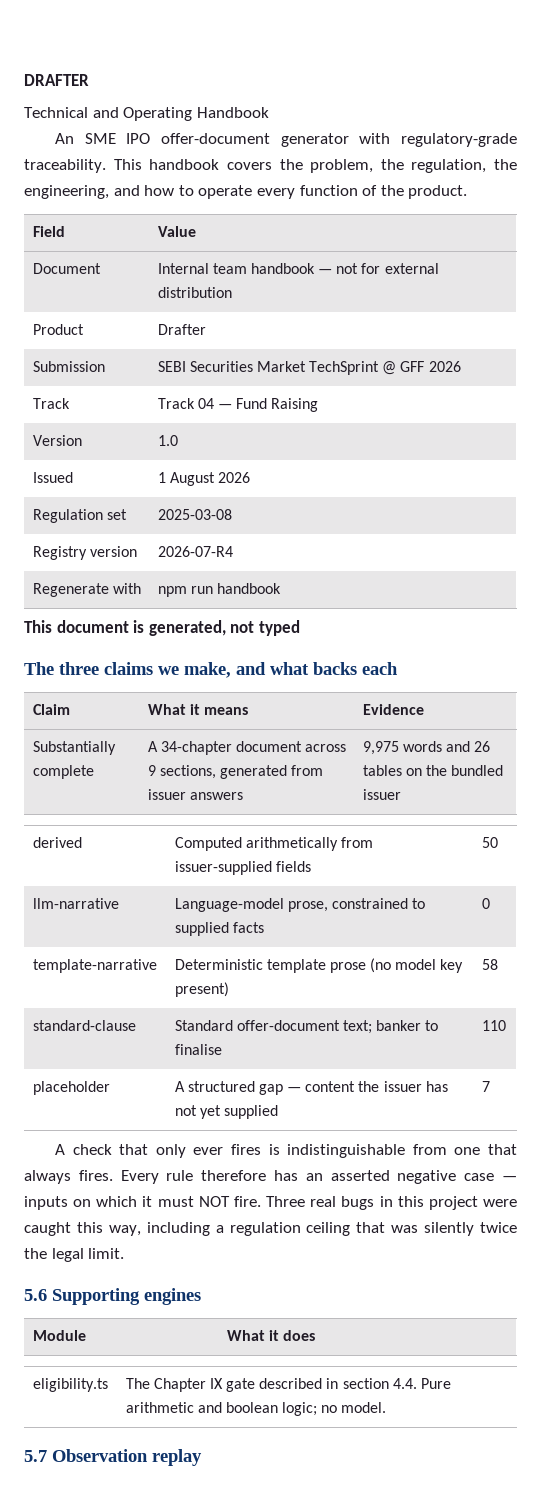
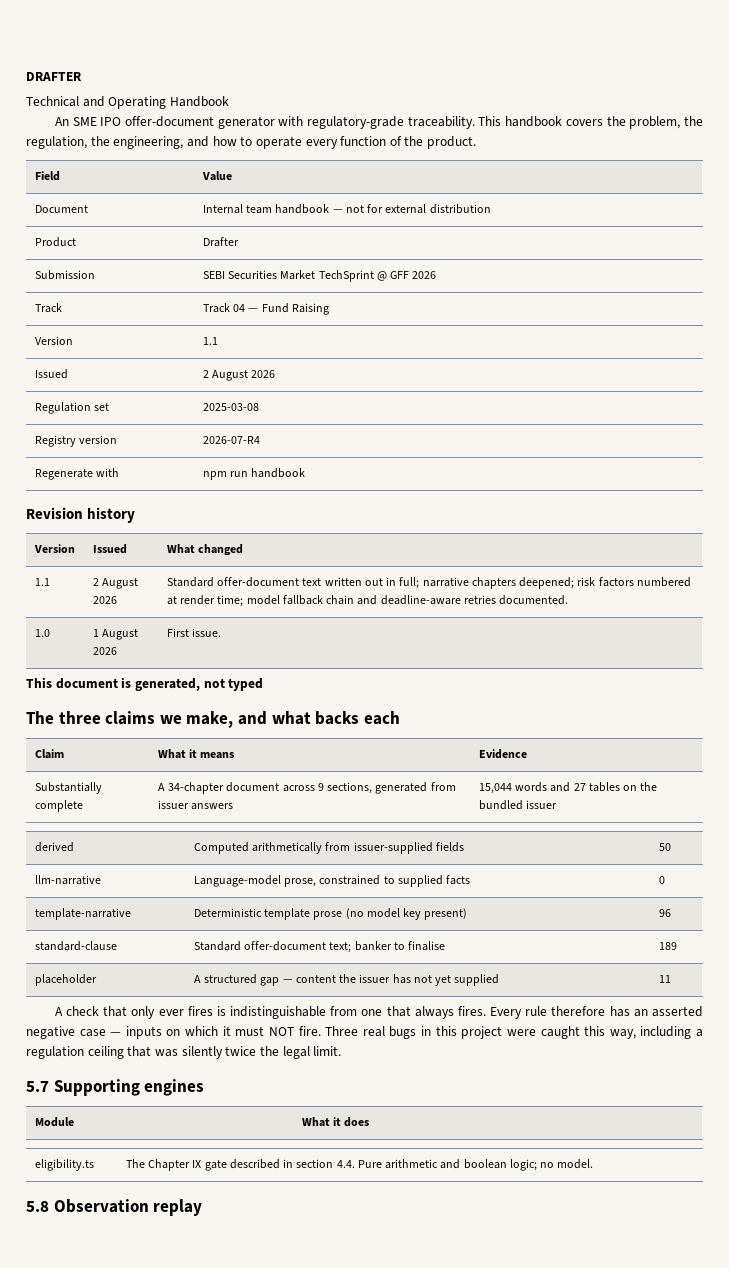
[157,435,178,446] [32,472,73,483] [157,472,166,483] 1.0 // Issued | 1 -> [202,337,218,345] [34,369,68,379] [202,370,209,378] 1.1 // Issued | 2
(281, 588) none -> [26,507,136,523] [33,544,75,553] [92,544,127,554] [166,544,244,556] [34,578,50,586] [92,578,139,589] [92,596,117,604] [166,577,691,589] [166,595,569,607] [34,629,50,637] [92,629,139,640] [92,647,117,655] [166,628,222,637] // Revision history // Version | Issued | What changed // 1.1 | 2 August 2026 | Standard offer-document text written out in full; narrative chapters deepened; risk factors numbered at render time; model fallback chain and deadline-aware retries documented. // 1.0 | 1 August 2026 | First issue.
[362,741,399,755] 9,975 -> [478,783,512,794] 15,044
[474,741,491,752] 26 -> [573,783,586,791] 27
[481,959,498,970] 58 -> [658,909,671,917] 96
[481,1020,506,1031] 110 -> [658,942,677,950] 189
[481,1081,490,1092] 7 -> [658,975,671,983] 11
[24,1289,47,1301] 5.6 -> [26,1081,49,1092] 5.7
[24,1450,47,1462] 5.7 -> [26,1201,49,1212] 5.8

